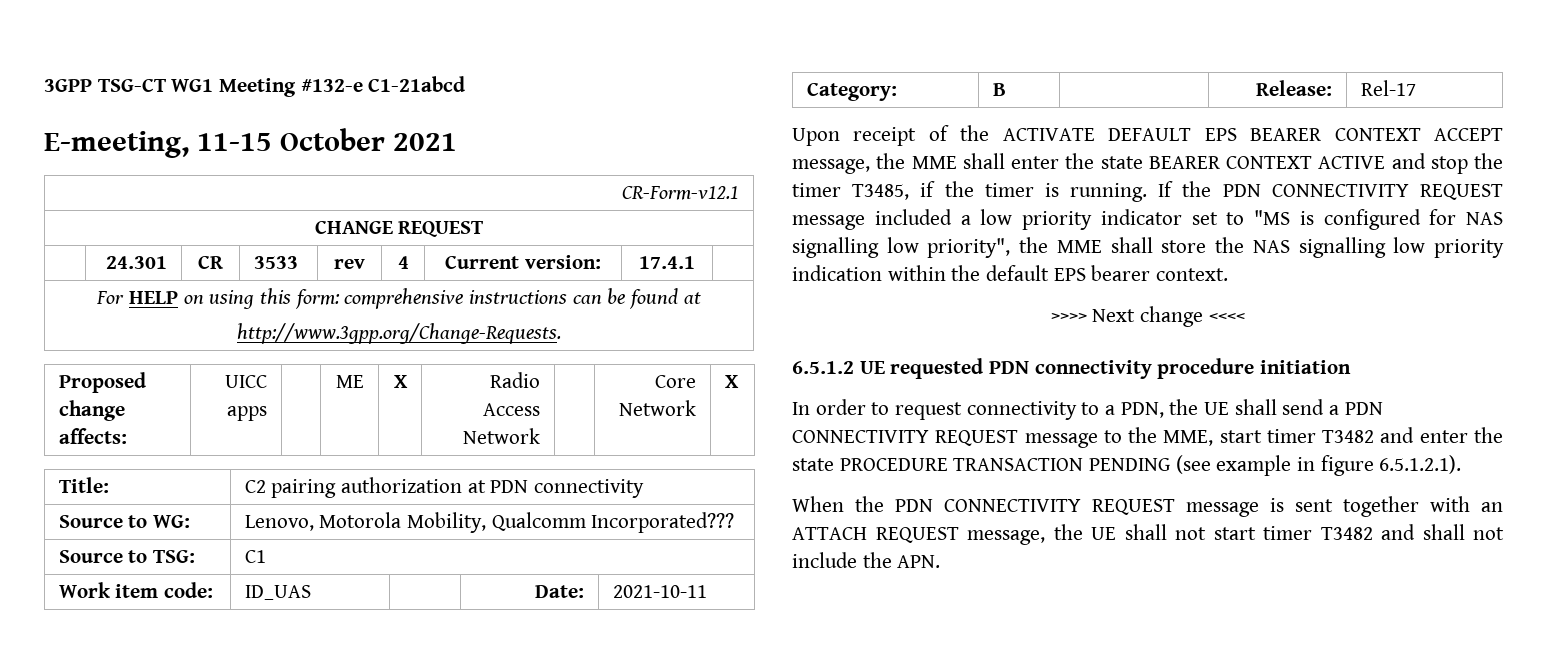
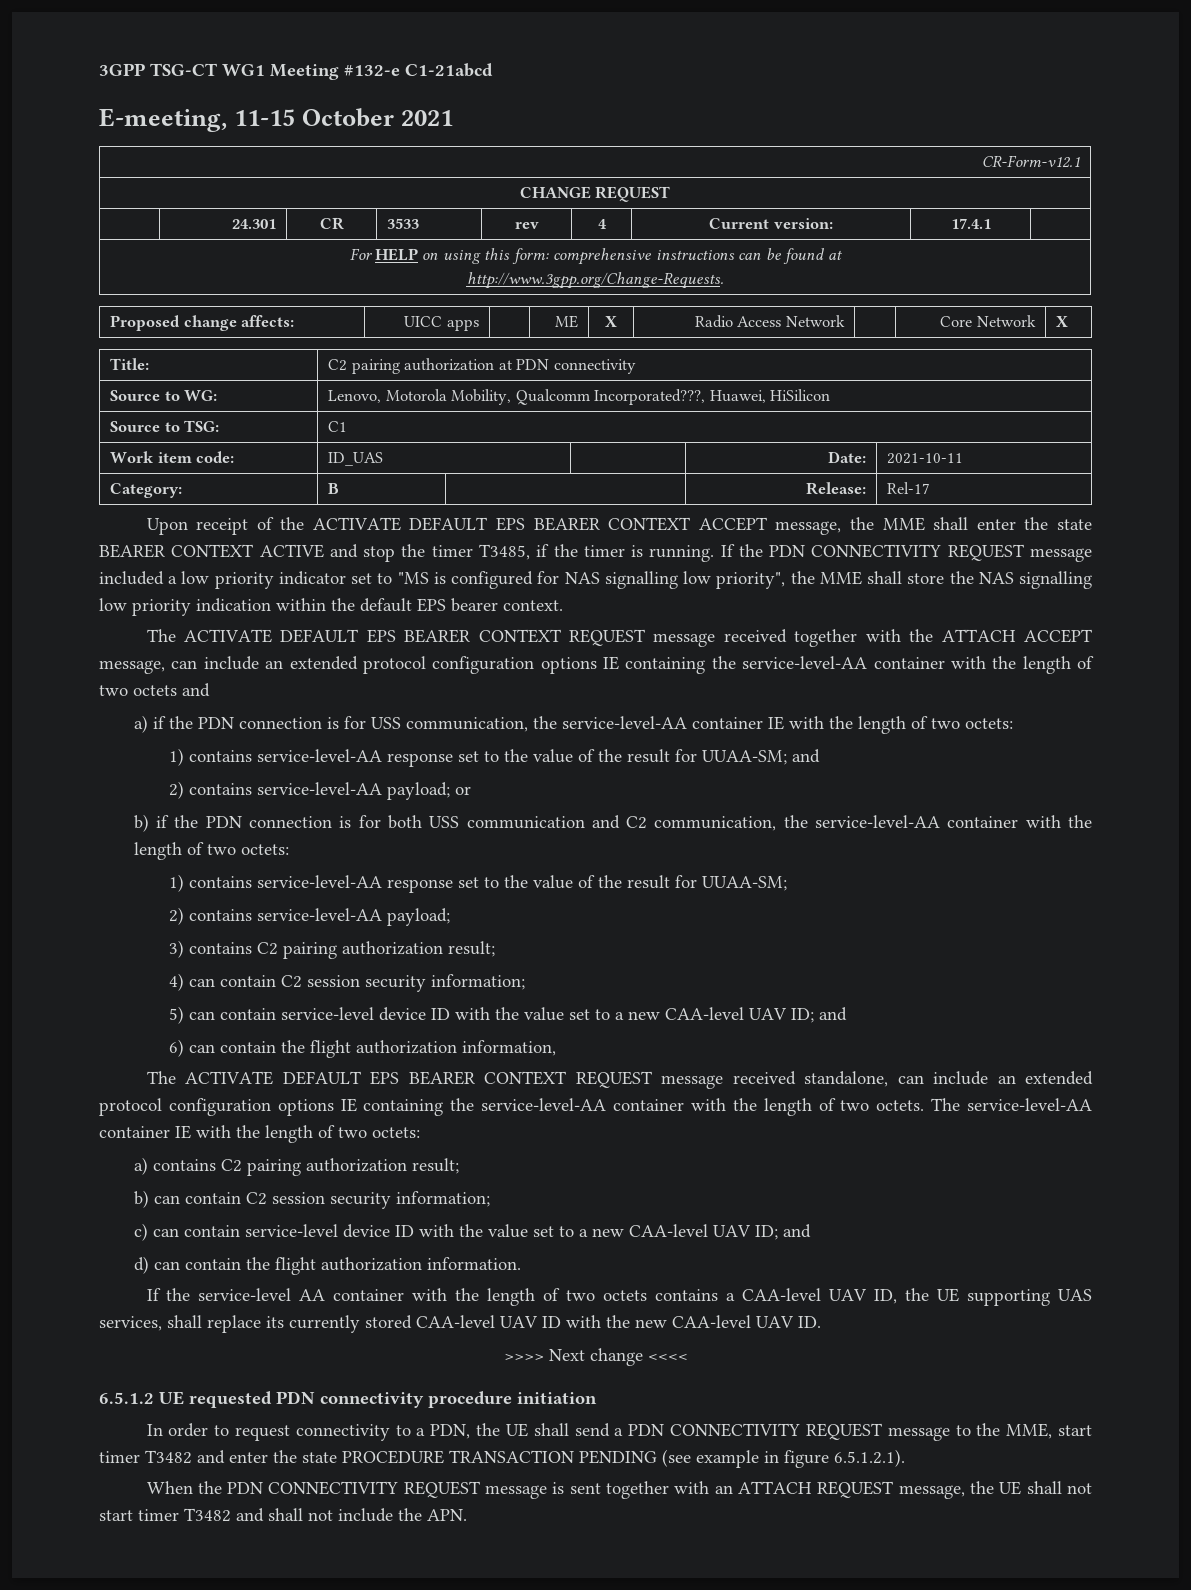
[591,512,735,533] Incorporated??? -> [594,389,831,405] Incorporated???, Huawei, HiSilicon
(1229, 274) none -> [146,629,1092,647] [99,656,1094,674] [99,683,210,697] [133,715,1013,734] [168,748,820,767] [168,781,471,800] [133,814,1093,832] [133,842,289,860] [168,874,787,893] [168,907,450,926] [168,940,495,959] [168,973,525,992] [168,1006,847,1024] [168,1039,556,1058] [146,1071,1093,1089] [99,1098,1092,1116] [99,1125,420,1143] [133,1157,459,1176] [133,1190,490,1209] [133,1223,811,1241] [133,1256,521,1275] [146,1288,1092,1306] [99,1315,821,1333] // The ACTIVATE DEFAULT EPS BEARER CONTEXT REQUEST message received together with the ATTACH ACCEPT message, can include an extended protocol configuration options IE containing the service-level-AA container with the length of two octets and // a) if the PDN connection is for USS communication, the service-level-AA container IE with the length of two octets: // 1) contains service-level-AA response set to the value of the result for UUAA-SM; and // 2) contains service-level-AA payload; or // b) if the PDN connection is for both USS communication and C2 communication, the service-level-AA container with the length of two octets: // 1) contains service-level-AA response set to the value of the result for UUAA-SM; // 2) contains service-level-AA payload; // 3) contains C2 pairing authorization result; // 4) can contain C2 session security information; // 5) can contain service-level device ID with the value set to a new CAA-level UAV ID; and // 6) can contain the flight authorization information, // The ACTIVATE DEFAULT EPS BEARER CONTEXT REQUEST message received standalone, can include an extended protocol configuration options IE containing the service-level-AA container with the length of two octets. The service-level-AA container IE with the length of two octets: // a) contains C2 pairing authorization result; // b) can contain C2 session security information; // c) can contain service-level device ID with the value set to a new CAA-level UAV ID; and // d) can contain the flight authorization information. // If the service-level AA container with the length of two octets contains a CAA-level UAV ID, the UE supporting UAS services, shall replace its currently stored CAA-level UAV ID with the new CAA-level UAV ID.

